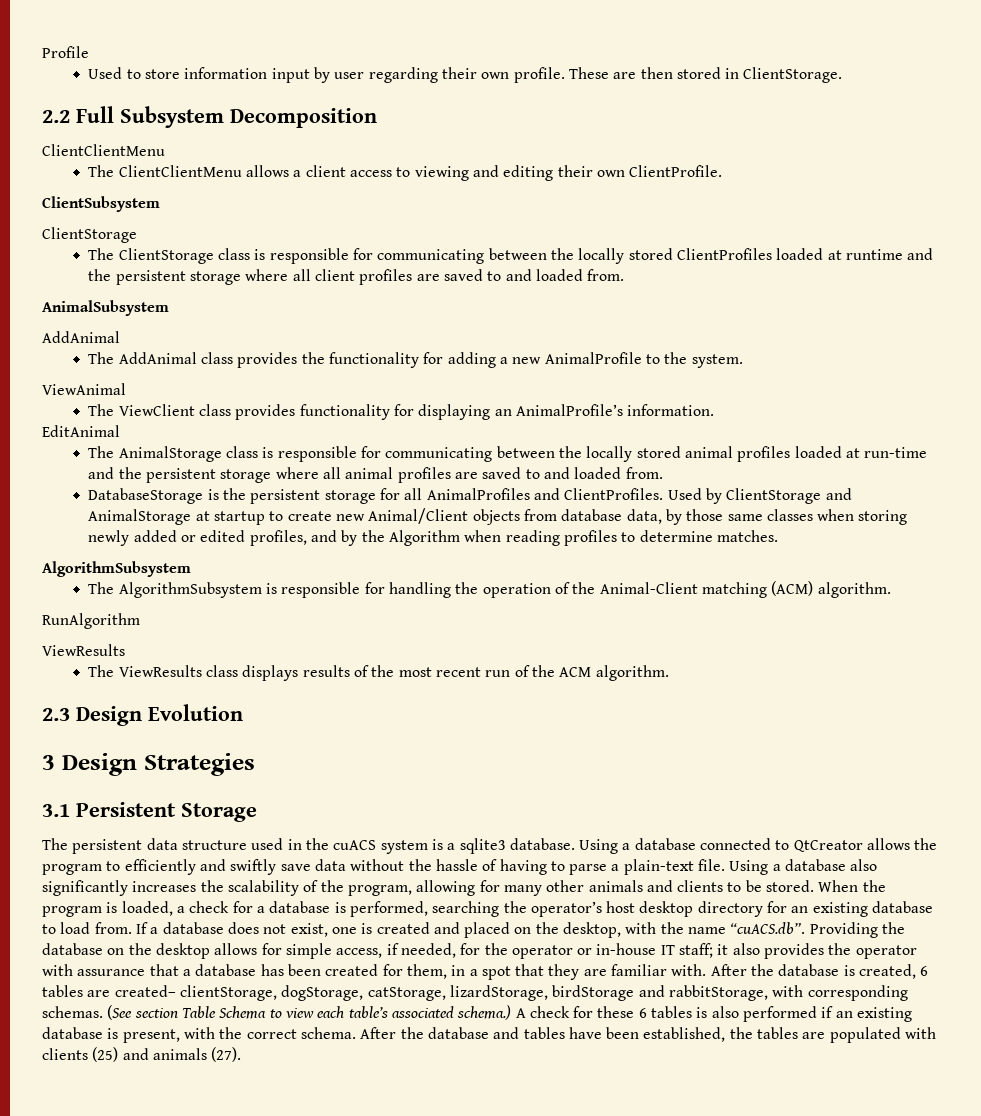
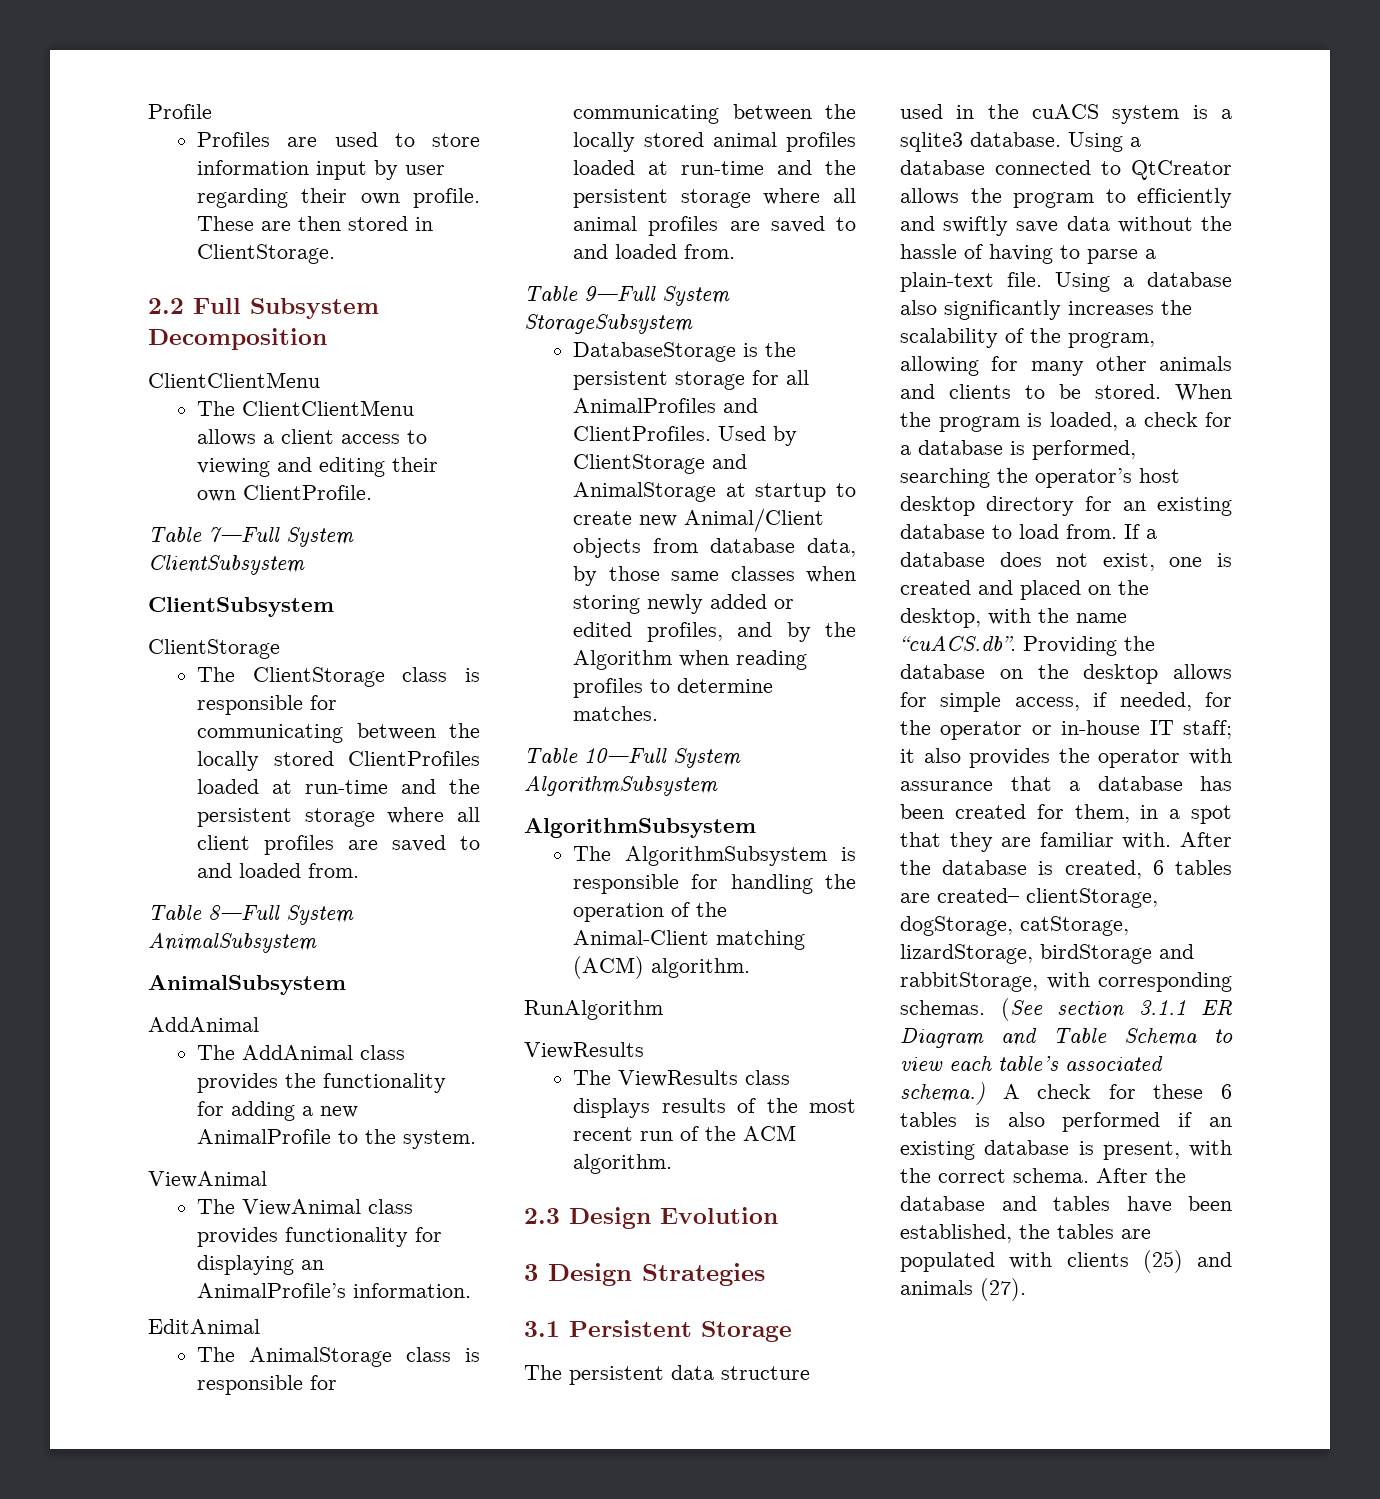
[88,67,123,79] Used -> [197,132,378,147] Profiles are used
(723, 171) none -> [148,527,354,547] [148,555,305,575] // Table 7—Full System ClientSubsystem
[845,249,903,260] runtime -> [305,780,389,794] run-time
(625, 275) none -> [148,905,354,925] [148,932,317,953] // Table 8—Full System AnimalSubsystem
[118,404,195,416] ViewClient -> [242,1199,362,1216] ViewAnimal
(663, 473) none -> [524,286,730,306] [524,314,693,334] // Table 9—Full System StorageSubsystem
(778, 536) none -> [524,748,741,768] [524,775,718,796] // Table 10—Full System AlgorithmSubsystem
(178, 1013) none -> [1138,1000,1232,1016] [900,1028,1037,1048] 3.1.1 ER Diagram and

